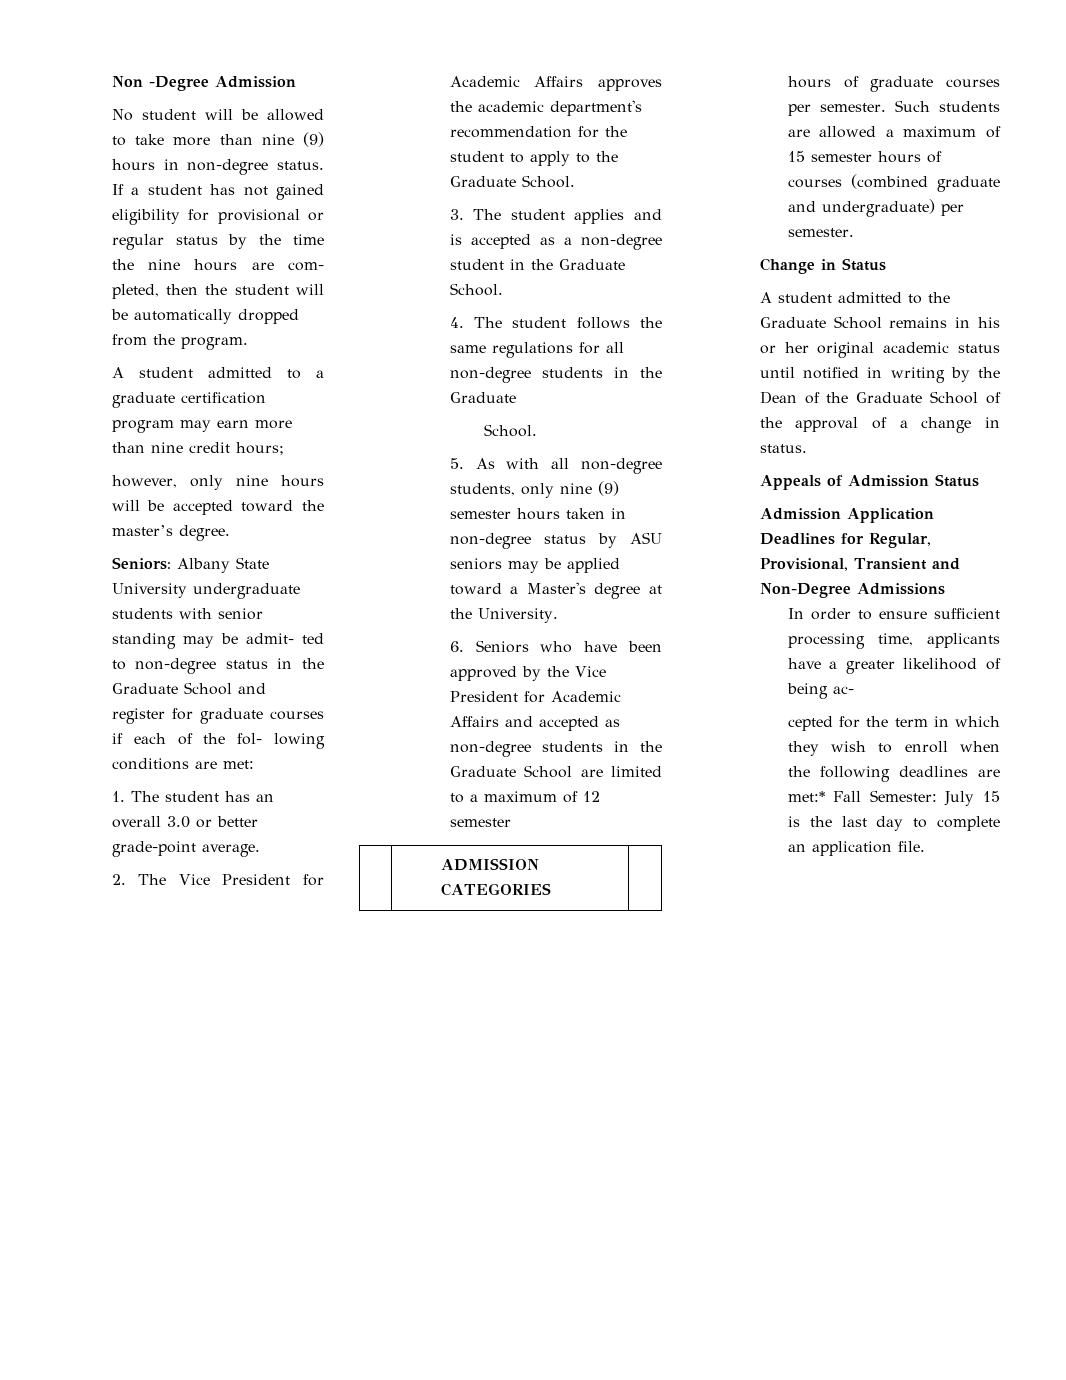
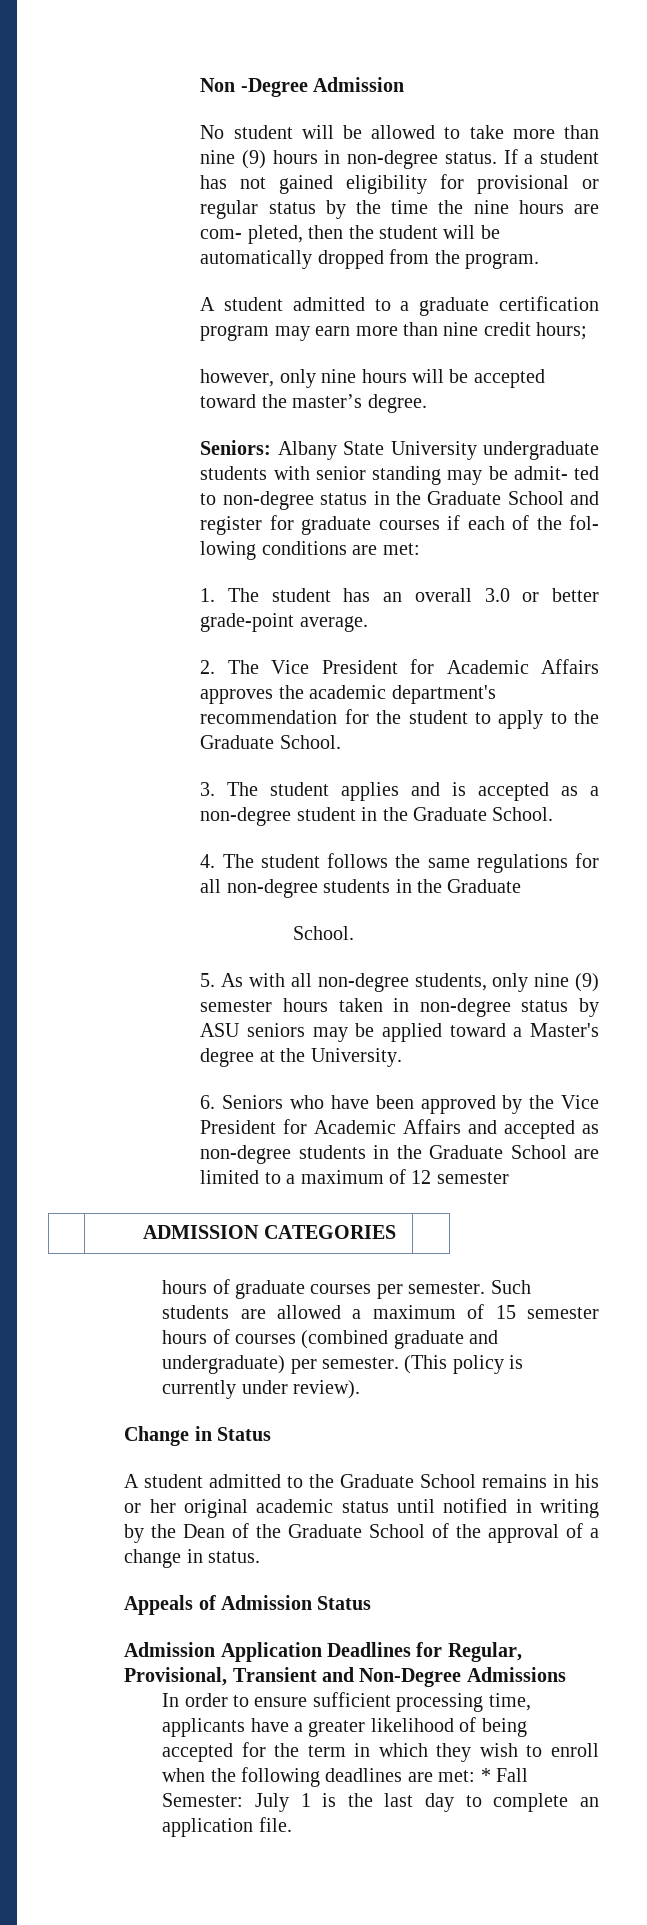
(854, 232) none -> [404,1355,524,1374] [162,1380,361,1399] (This policy is currently under review).
[832,686,854,694] [787,716,833,731] ac- // cepted -> [162,1743,234,1762] accepted
[787,791,825,802] met:* -> [438,1768,491,1782] met: *
[983,791,1000,802] 15 -> [300,1793,311,1807] 1

